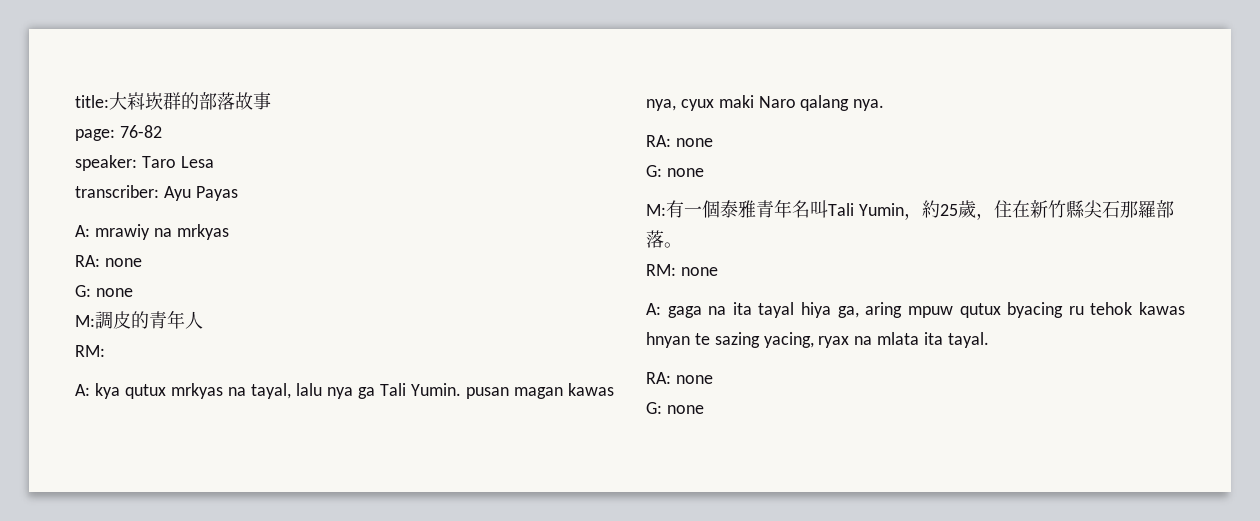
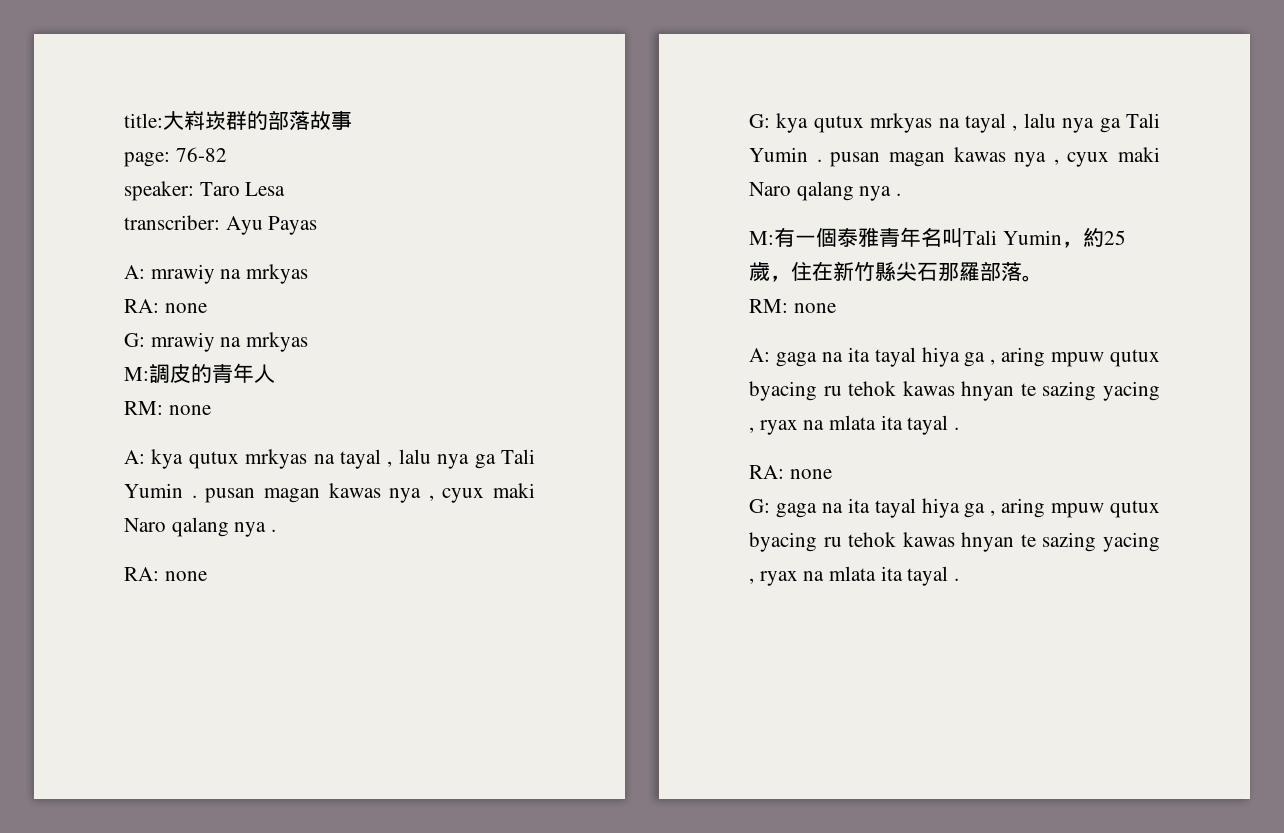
[75,285,133,297] G: none -> [124,332,309,352] G: mrawiy na mrkyas
[75,345,105,357] RM: -> [124,401,211,415] RM: none
[251,383,614,399] [646,95,885,111] [646,135,713,147] [646,165,704,177] tayal, lalu nya ga Tali Yumin. pusan magan kawas nya, cyux maki Naro qalang nya. // RA: none // G: none -> [340,449,535,469] [124,483,535,503] [124,517,277,537] [124,567,207,581] [749,113,1160,133] [749,147,1160,167] [749,181,902,201] tayal , lalu nya ga Tali Yumin . pusan magan kawas nya , cyux maki Naro qalang nya . // RA: none // G: kya qutux mrkyas na tayal , lalu nya ga Tali Yumin . pusan magan kawas nya , cyux maki Naro qalang nya .
[837,306,859,318] ga, -> [964,352,996,367] ga ,
[763,332,989,348] [646,372,713,384] [646,402,704,414] yacing, ryax na mlata ita tayal. // RA: none // G: none -> [1103,381,1160,401] [749,415,960,435] [749,465,832,479] [749,498,1160,518] [749,532,1160,552] [749,566,960,586] yacing , ryax na mlata ita tayal . // RA: none // G: gaga na ita tayal hiya ga , aring mpuw qutux byacing ru tehok kawas hnyan te sazing yacing , ryax na mlata ita tayal .

